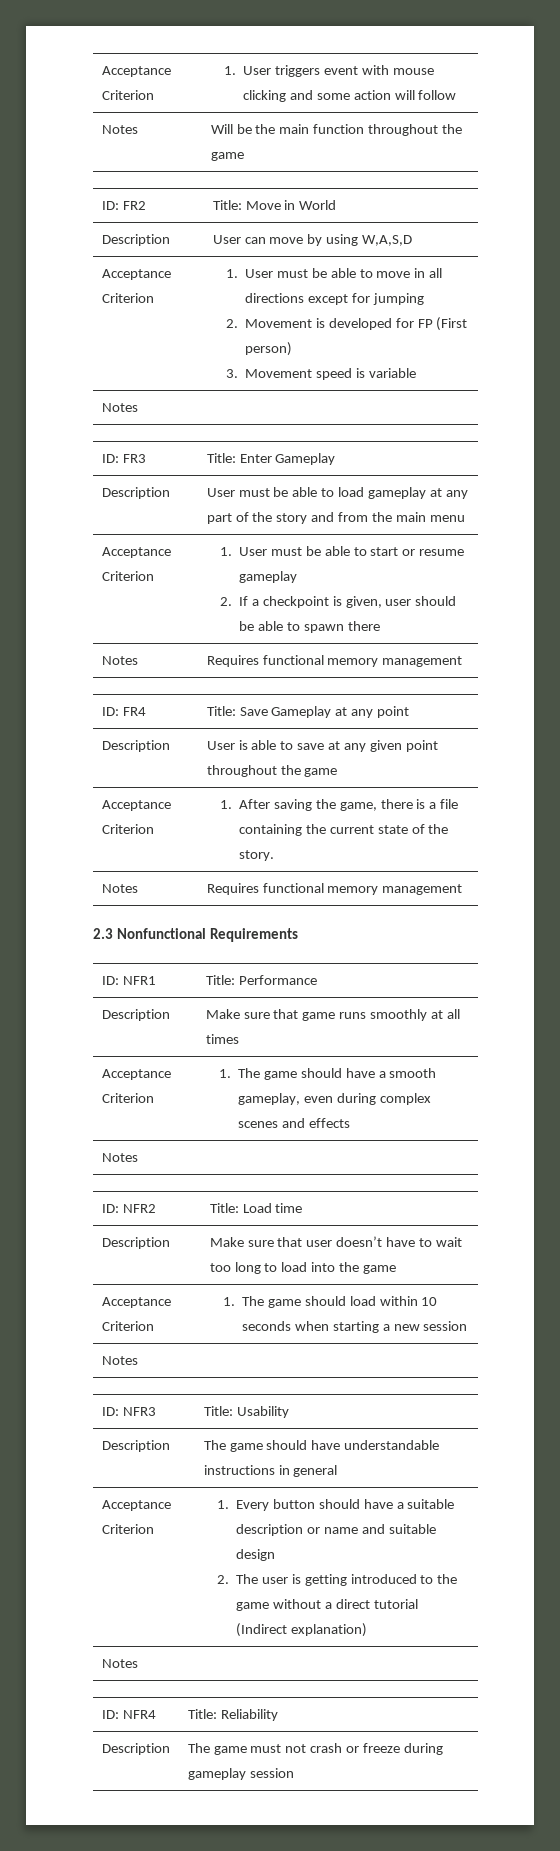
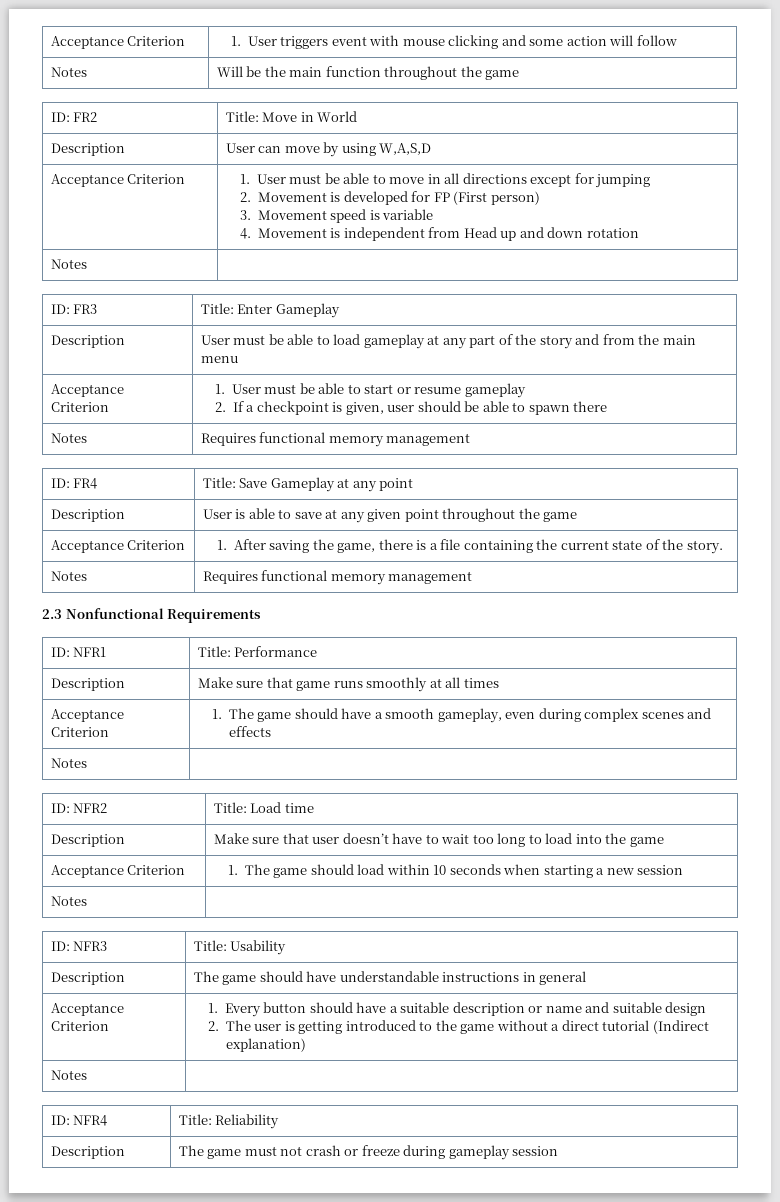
(416, 373) none -> [240,227,639,241] // 4. Movement is independent from Head up and down rotation

